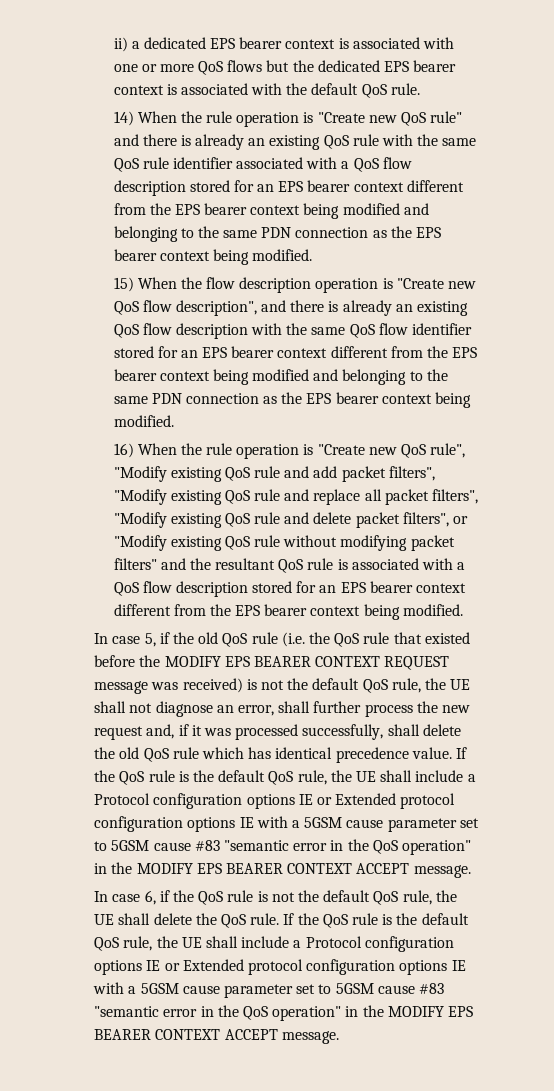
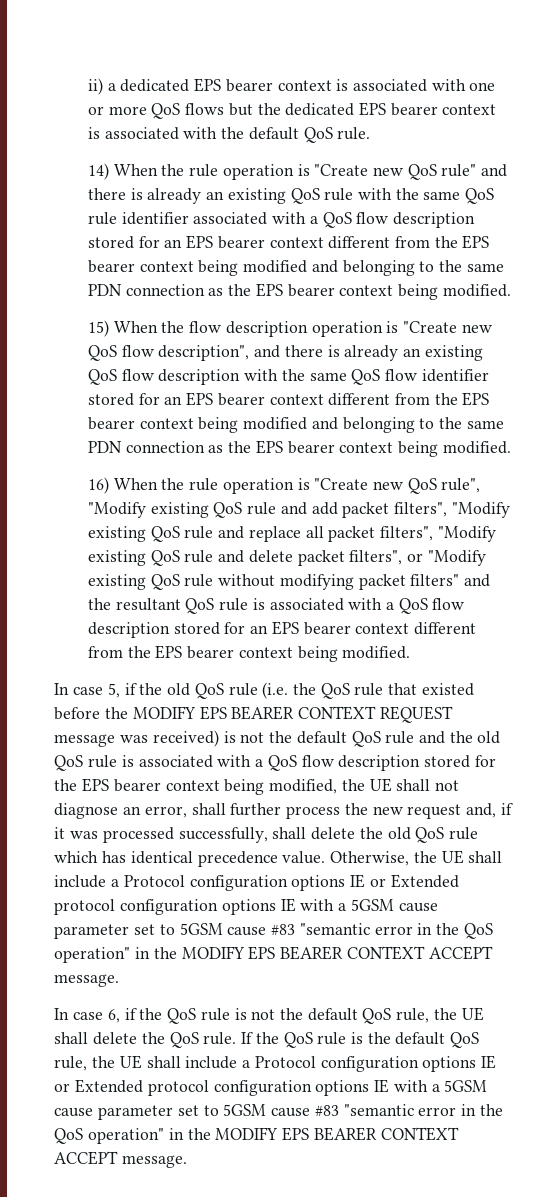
[391,678,421,693] rule, -> [385,731,501,744] [54,755,496,771] [54,778,338,795] rule and the old QoS rule is associated with a QoS flow description stored for the EPS bearer context being modified,
[455,747,467,759] [94,770,327,785] If the QoS rule is the default QoS rule, -> [330,851,410,866] Otherwise,

